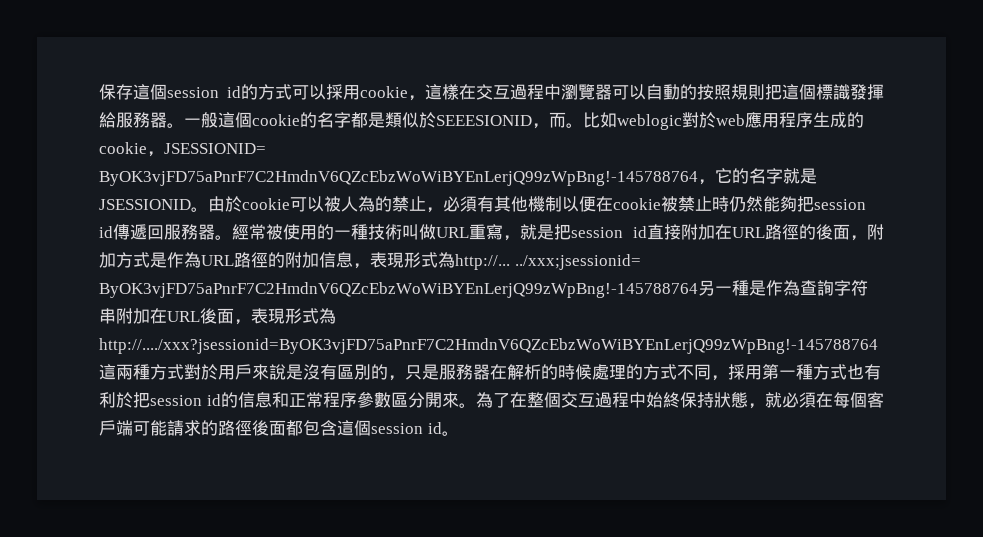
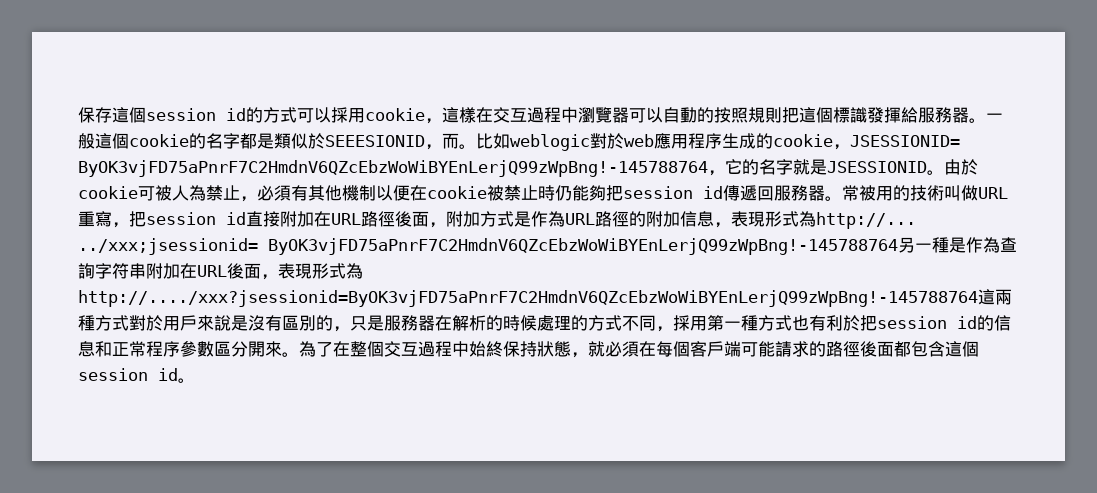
[307,196,392,212] 以被人為的 -> [155,185,206,201] 被人為
[746,196,763,212] 然 -> (572, 193) none
[232,224,368,240] 經常被使用的一種 -> [842,185,910,201] 常被用的
[520,224,554,240] 就是 -> (129, 225) none
[799,224,816,240] 的 -> (395, 219) none

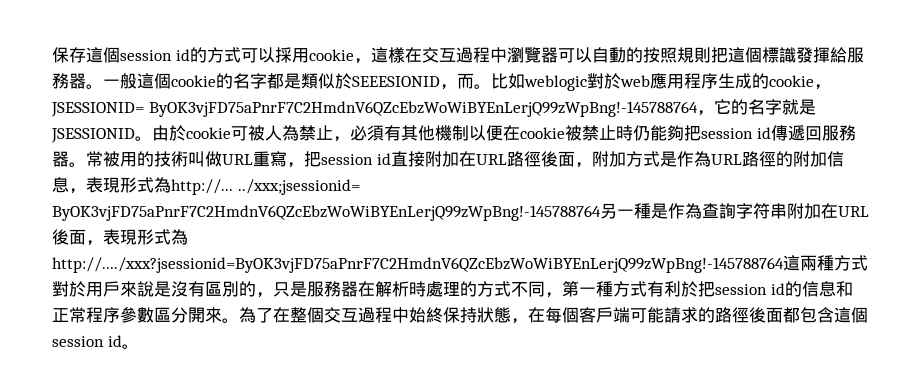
[486,315,537,331] 的時候 -> [409,281,426,297] 時
[673,315,707,331] 採用 -> (562, 295) none
[792,315,809,331] 也 -> (647, 289) none
[588,341,639,357] 就必須 -> (528, 321) none

